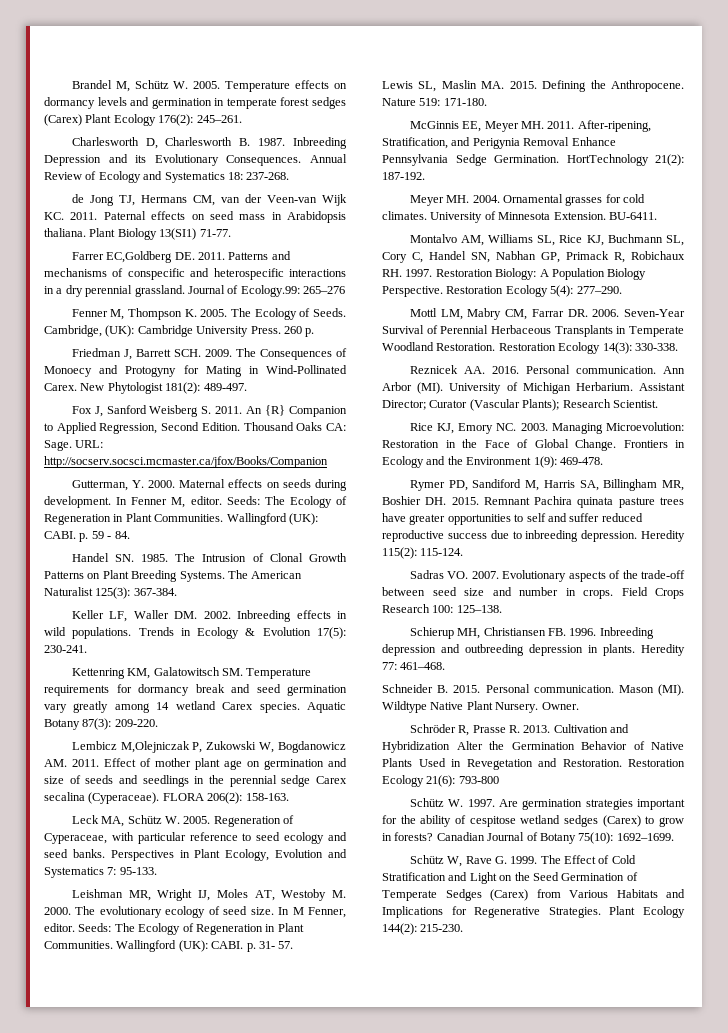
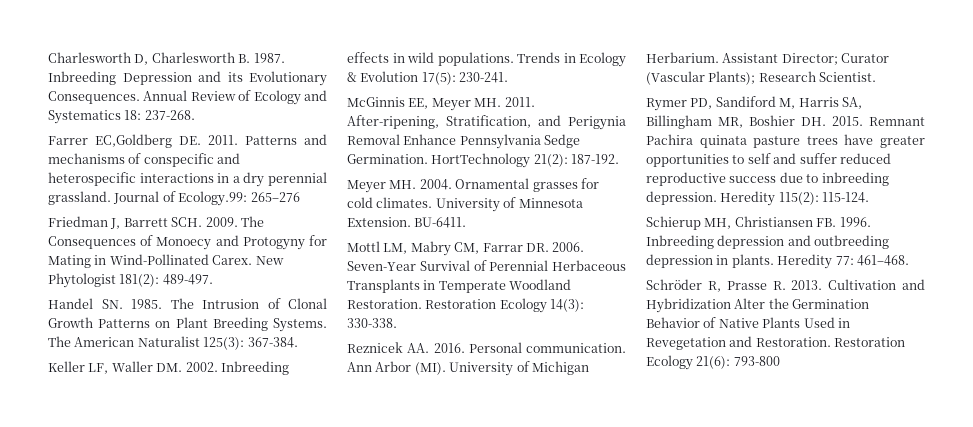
[71,80,348,92] [44,97,346,109] [44,114,242,126] Brandel M, Schütz W. 2005. Temperature effects on dormancy levels and germination in temperate forest sedges (Carex) Plant Ecology 176(2): 245–261. // -> (48, 57) none
[71,194,347,206] [44,211,346,223] [44,228,231,240] // de Jong TJ, Hermans CM, van der Veen-van Wijk KC. 2011. Paternal effects on seed mass in Arabidopsis thaliana. Plant Biology 13(SI1) 71-77. -> (195, 115) none
[71,308,346,320] [44,325,315,337] // Fenner M, Thompson K. 2005. The Ecology of Seeds. Cambridge, (UK): Cambridge University Press. 260 p. -> (300, 197) none
[71,405,347,417] [44,422,347,434] [44,440,104,451] [44,456,328,468] [71,479,348,491] [44,496,347,508] [44,513,318,525] [44,531,130,542] // Fox J, Sanford Weisberg S. 2011. An {R} Companion to Applied Regression, Second Edition. Thousand Oaks CA: Sage. URL: http://socserv.socsci.mcmaster.ca/jfox/Books/Companion // Gutterman, Y. 2000. Maternal effects on seeds during development. In Fenner M, editor. Seeds: The Ecology of Regeneration in Plant Communities. Wallingford (UK): CABI. p. 59 - 84. -> (213, 279) none
[71,667,312,679] [44,684,347,696] [44,701,346,713] [44,718,158,730] [71,741,347,753] [44,758,347,770] [44,775,347,787] [44,792,289,804] [71,815,295,827] [44,832,347,844] [44,849,347,861] [44,867,157,878] [71,889,346,901] [44,906,347,918] [44,923,304,935] [44,940,294,952] [382,80,684,92] [382,98,487,106] // Kettenring KM, Galatowitsch SM. Temperature requirements for dormancy break and seed germination vary greatly among 14 wetland Carex species. Aquatic Botany 87(3): 209-220. // Lembicz M,Olejniczak P, Zukowski W, Bogdanowicz AM. 2011. Effect of mother plant age on germination and size of seeds and seedlings in the perennial sedge Carex secalina (Cyperaceae). FLORA 206(2): 158-163. // Leck MA, Schütz W. 2005. Regeneration of Cyperaceae, with particular reference to seed ecology and seed banks. Perspectives in Plant Ecology, Evolution and Systematics 7: 95-133. // Leishman MR, Wright IJ, Moles AT, Westoby M. 2000. The evolutionary ecology of seed size. In M Fenner, editor. Seeds: The Ecology of Regeneration in Plant Communities. Wallingford (UK): CABI. p. 31- 57. // Lewis SL, Maslin MA. 2015. Defining the Anthropocene. Nature 519: 171-180. -> (509, 77) none
[409,234,684,246] [382,251,685,263] [382,268,647,280] [382,285,622,297] // Montalvo AM, Williams SL, Rice KJ, Buchmann SL, Cory C, Handel SN, Nabhan GP, Primack R, Robichaux RH. 1997. Restoration Biology: A Population Biology Perspective. Restoration Ecology 5(4): 277–290. -> (467, 222) none
[409,422,684,434] [382,439,685,451] [382,456,603,468] // Rice KJ, Emory NC. 2003. Managing Microevolution: Restoration in the Face of Global Change. Frontiers in Ecology and the Environment 1(9): 469-478. -> (877, 77) none
[409,570,685,582] [382,587,684,599] [382,604,502,613] // Sadras VO. 2007. Evolutionary aspects of the trade-off between seed size and number in crops. Field Crops Research 100: 125–138. -> (870, 197) none
[382,684,684,696] [382,701,579,713] // Schneider B. 2015. Personal communication. Mason (MI). Wildtype Native Plant Nursery. Owner. -> (909, 260) none
[409,798,685,810] [382,815,684,827] [382,832,674,844] [409,855,636,867] [382,872,638,884] [382,889,685,901] [382,906,685,918] [382,923,464,935] // Schütz W. 1997. Are germination strategies important for the ability of cespitose wetland sedges (Carex) to grow in forests? Canadian Journal of Botany 75(10): 1692–1699. // Schütz W, Rave G. 1999. The Effect of Cold Stratification and Light on the Seed Germination of Temperate Sedges (Carex) from Various Habitats and Implications for Regenerative Strategies. Plant Ecology 144(2): 215-230. -> (780, 361) none

